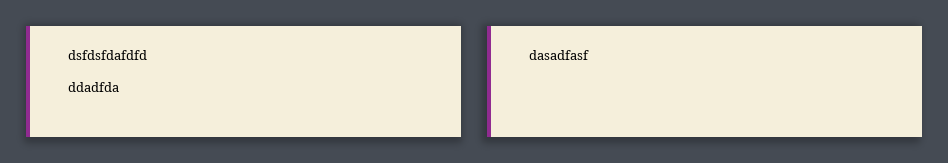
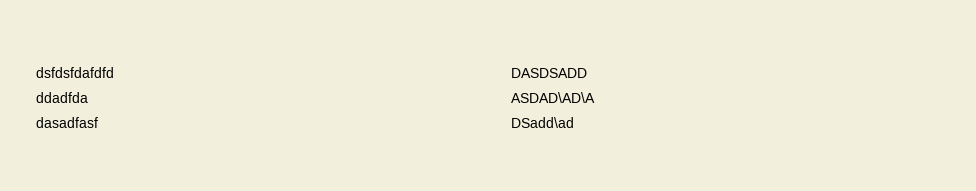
(589, 55) none -> [511,68,587,78] [511,92,595,103] [511,117,574,128] // DASDSADD // ASDAD\AD\A // DSadd\ad

